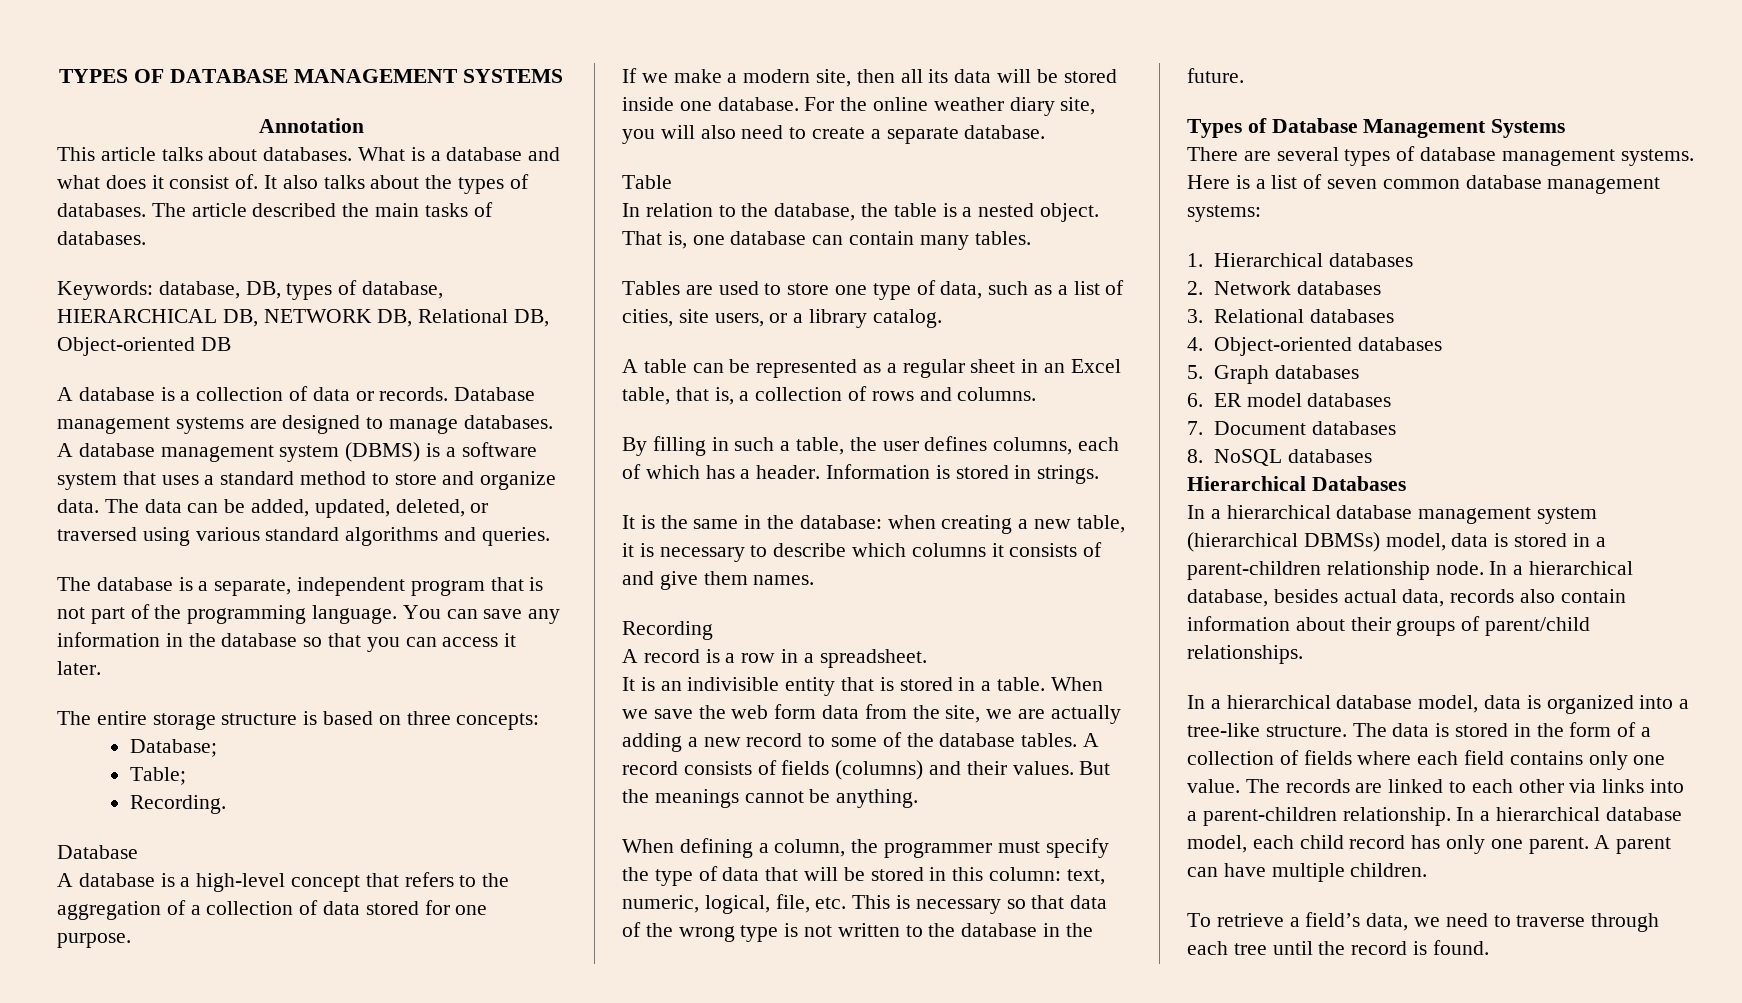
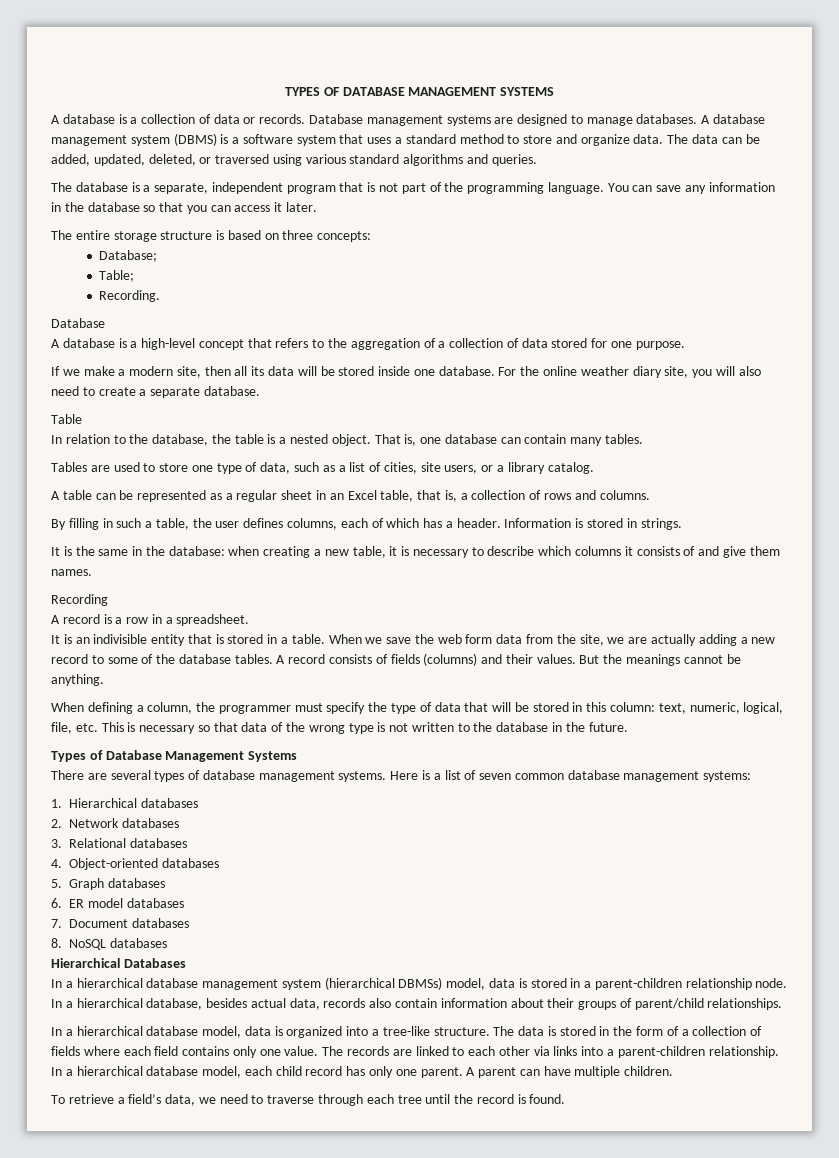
[258,118,364,133] [57,147,561,161] [57,174,529,194] [57,202,493,217] [57,231,146,245] [57,280,444,300] [57,309,550,327] [57,337,231,356] // Annotation // This article talks about databases. What is a database and what does it consist of. It also talks about the types of databases. The article described the main tasks of databases. // Keywords: database, DB, types of database, HIERARCHICAL DB, NETWORK DB, Relational DB, Object-oriented DB -> (555, 91) none

